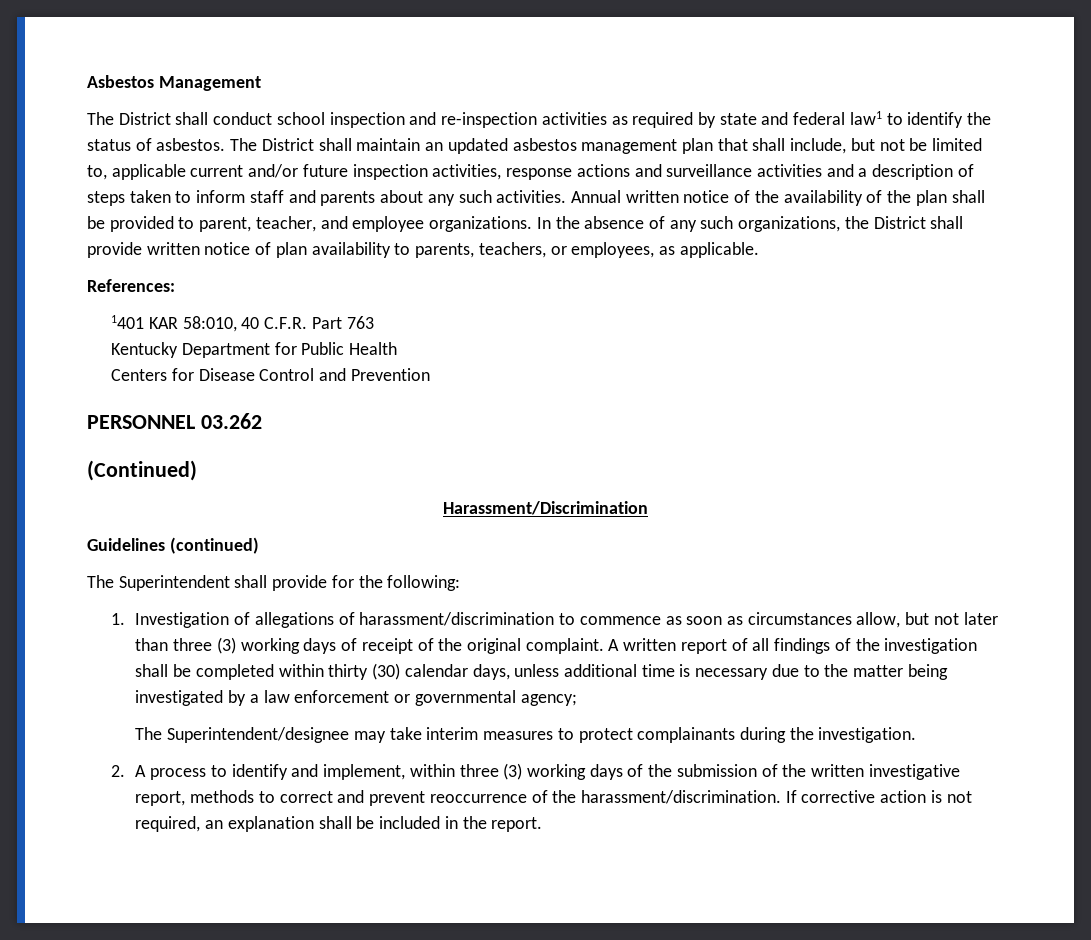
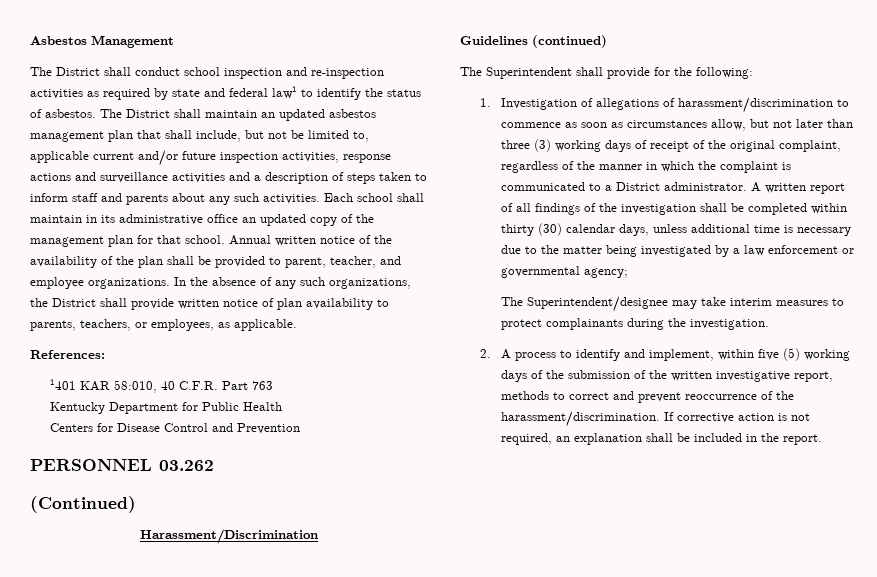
(567, 196) none -> [324,193,424,202] [30,214,374,226] [30,235,225,247] Each school shall maintain in its administrative office an updated copy of the management plan for that school.
[525,638,604,654] complaint. -> [778,140,841,152] [500,161,791,173] [500,182,747,191] complaint, regardless of the manner in which the complaint is communicated to a District administrator.
[459,763,523,780] three (3) -> [757,348,800,361] five (5)

